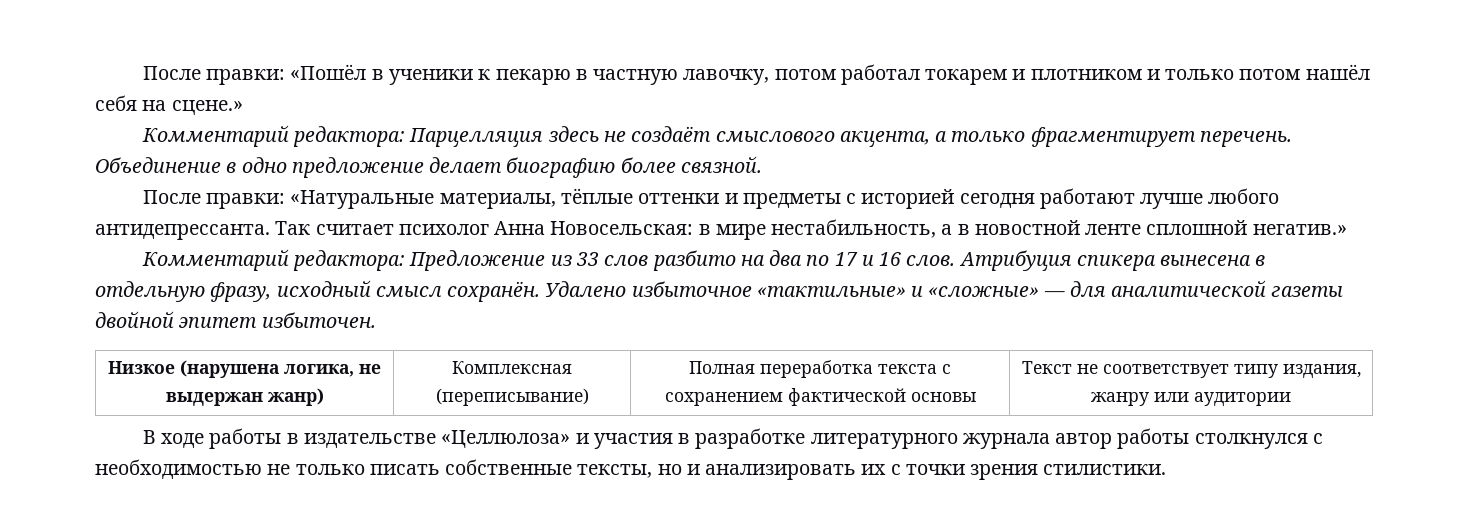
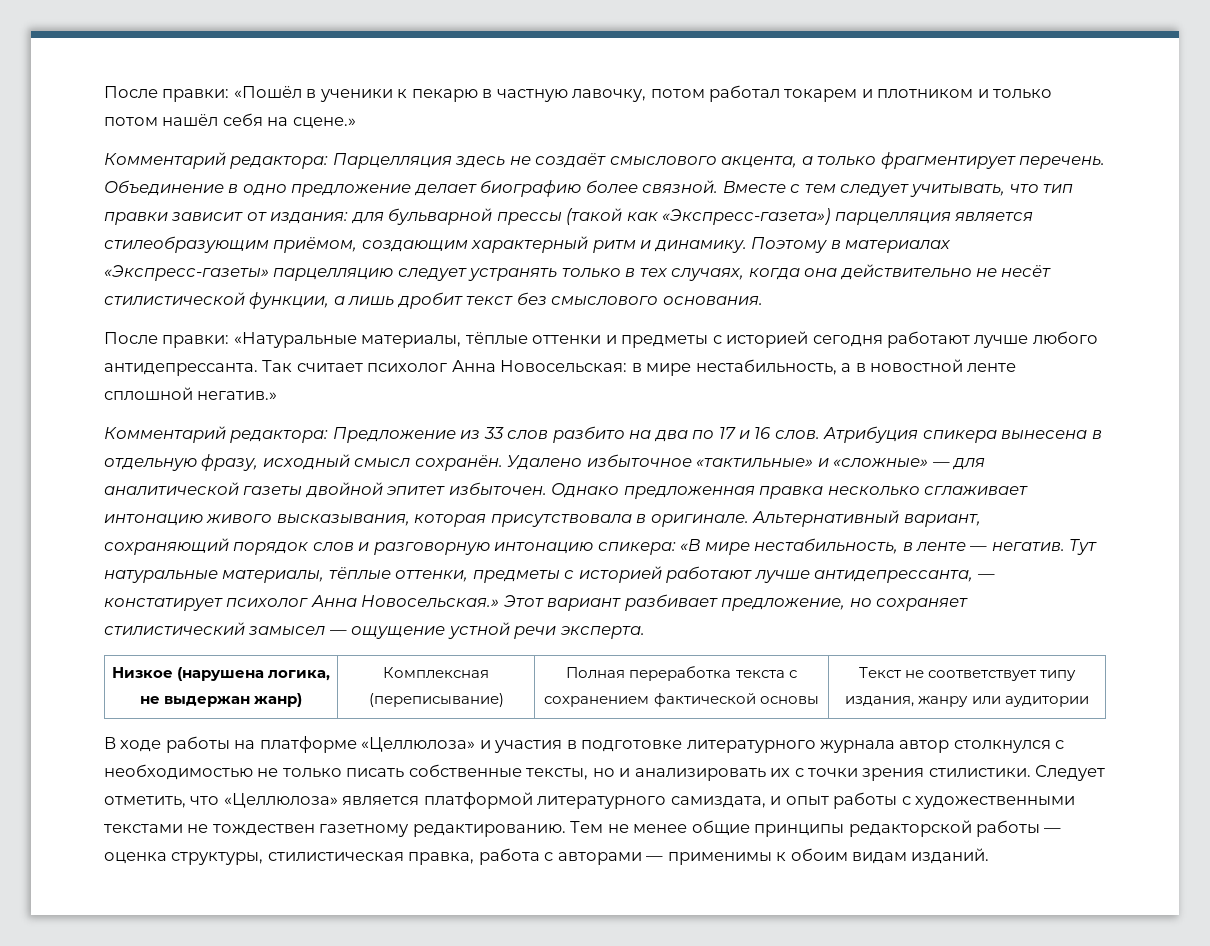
(762, 164) none -> [722,181,1074,197] [104,208,1034,225] [104,236,952,253] [104,264,1052,281] [104,292,763,309] Вместе с тем следует учитывать, что тип правки зависит от издания: для бульварной прессы (такой как «Экспресс-газета») парцелляция является стилеобразующим приёмом, создающим характерный ритм и динамику. Поэтому в материалах «Экспресс-газеты» парцелляцию следует устранять только в тех случаях, когда она действительно не несёт стилистической функции, а лишь дробит текст без смыслового основания.
(376, 320) none -> [551,483,1029,499] [104,510,981,527] [104,538,1098,555] [104,566,995,583] [104,594,969,611] [104,622,645,639] Однако предложенная правка несколько сглаживает интонацию живого высказывания, которая присутствовала в оригинале. Альтернативный вариант, сохраняющий порядок слов и разговорную интонацию спикера: «В мире нестабильность, в ленте — негатив. Тут натуральные материалы, тёплые оттенки, предметы с историей работают лучше антидепрессанта, — констатирует психолог Анна Новосельская.» Этот вариант разбивает предложение, но сохраняет стилистический замысел — ощущение устной речи эксперта.
[286,433,436,448] в издательстве -> [234,736,357,753] на платформе
[695,428,806,449] разработке -> [581,740,683,752] подготовке
[1117,428,1190,449] работы -> (950, 746) none
(1167, 469) none -> [1035,765,1106,781] [104,792,1076,809] [104,820,1062,837] [104,848,990,865] Следует отметить, что «Целлюлоза» является платформой литературного самиздата, и опыт работы с художественными текстами не тождествен газетному редактированию. Тем не менее общие принципы редакторской работы — оценка структуры, стилистическая правка, работа с авторами — применимы к обоим видам изданий.

